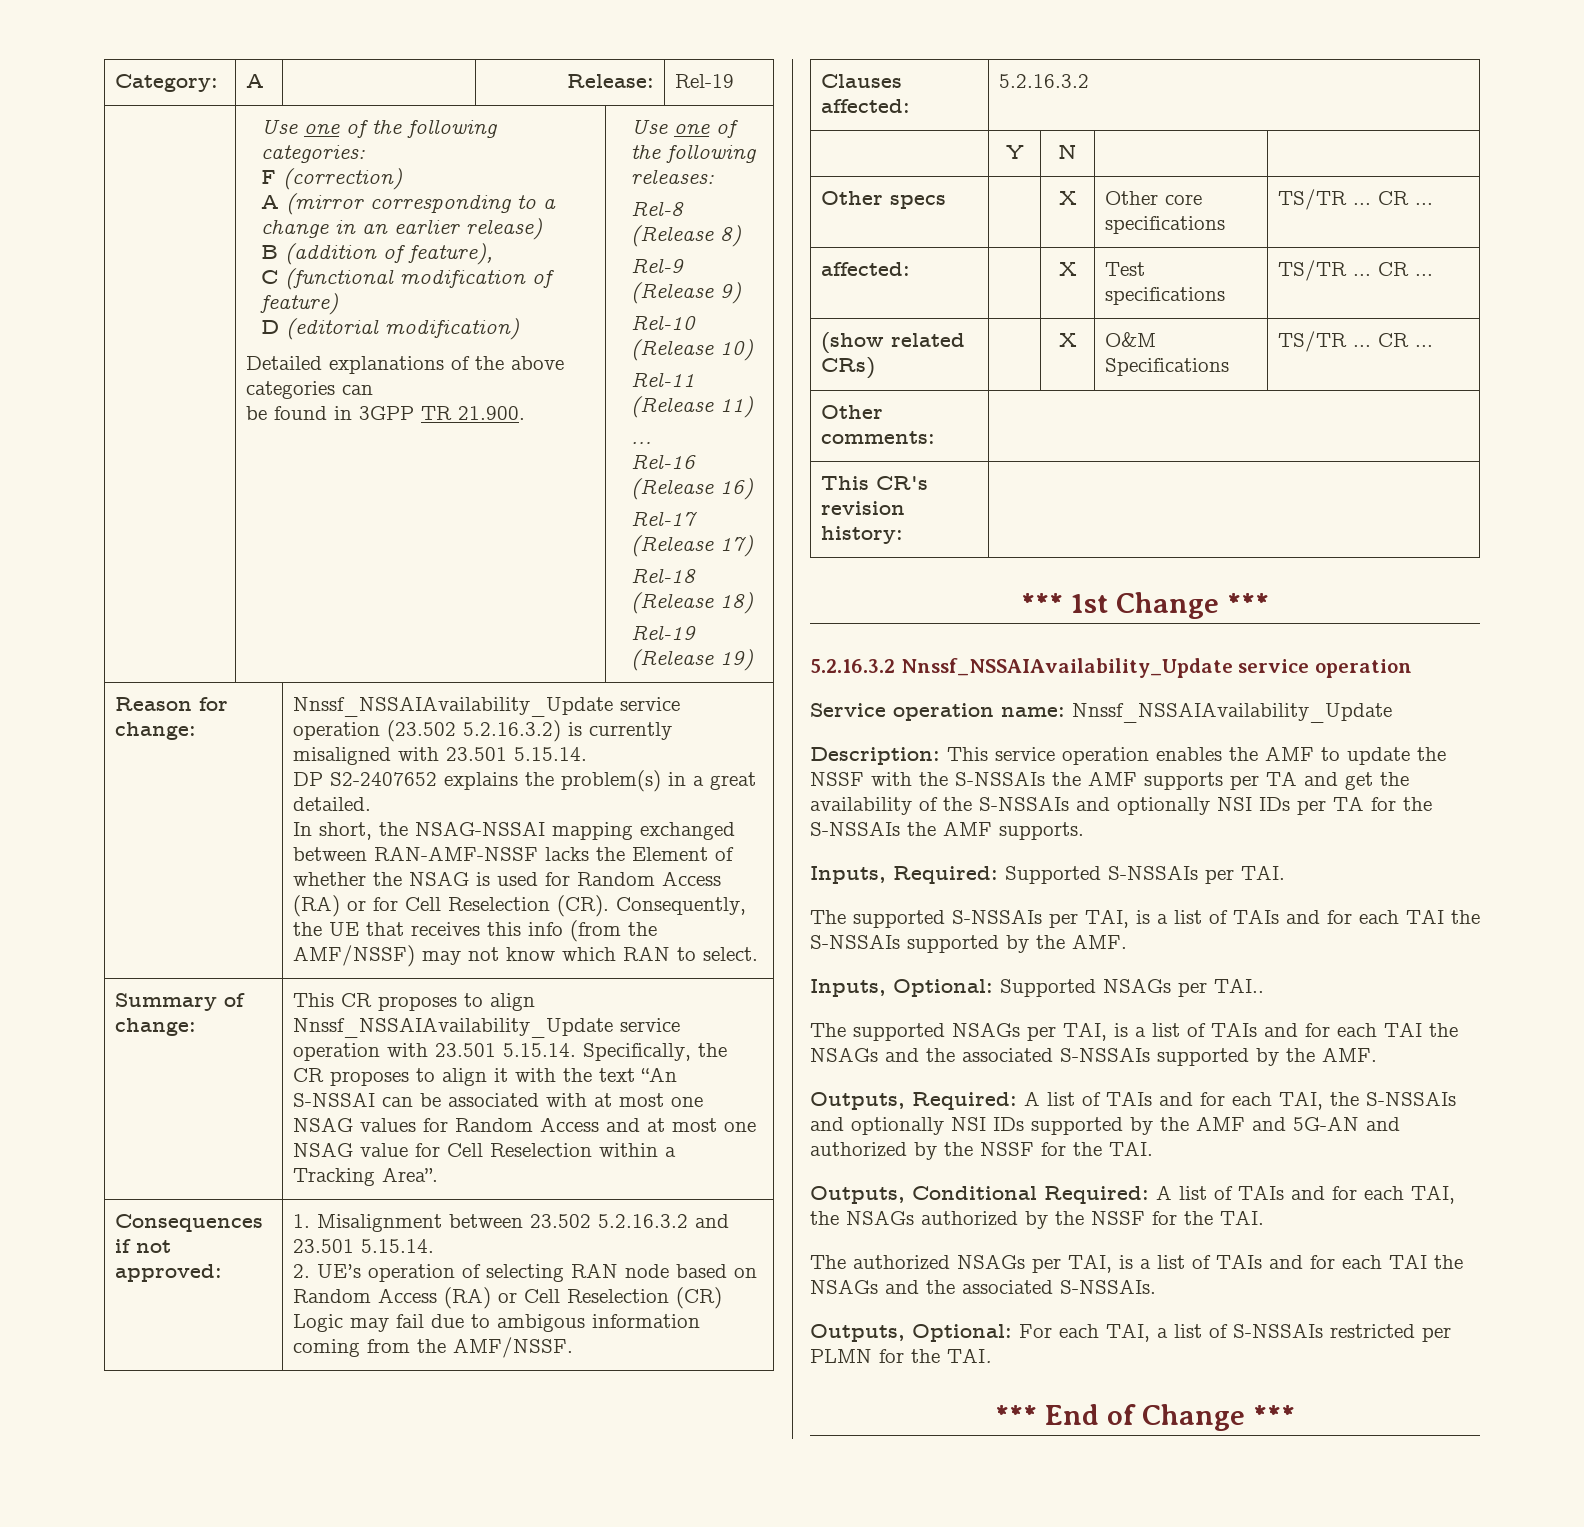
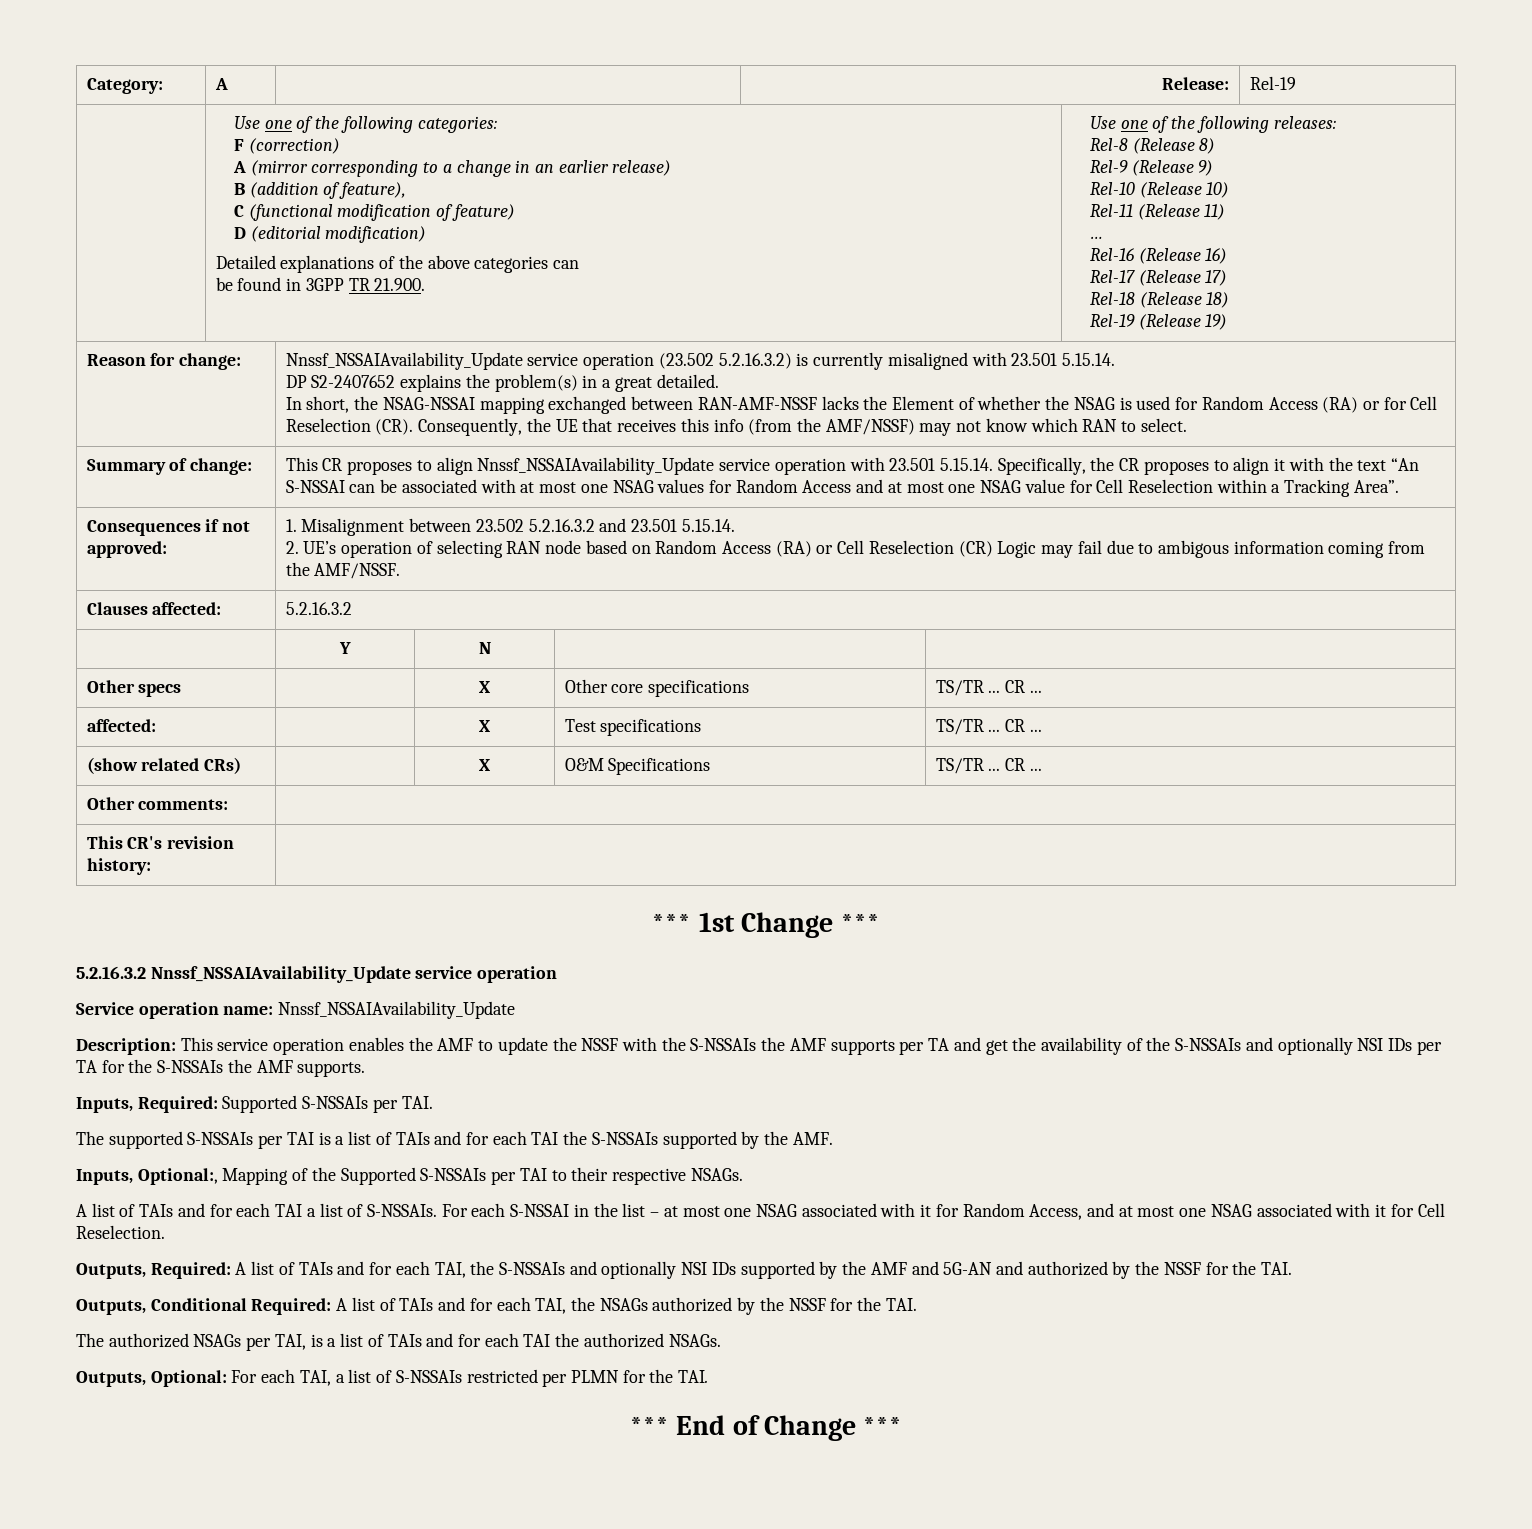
[1085,909,1129,928] TAI, -> [286,1132,314,1145] TAI
[893,978,1264,997] [810,1022,1458,1041] [810,1047,1377,1066] Optional: Supported NSAGs per TAI.. // The supported NSAGs per TAI, is a list of TAIs and for each TAI the NSAGs and the associated S-NSSAIs supported by the AMF. -> [137,1167,743,1185] [76,1203,1445,1220] [76,1225,165,1239] Optional:, Mapping of the Supported S-NSSAIs per TAI to their respective NSAGs. // A list of TAIs and for each TAI a list of S-NSSAIs. For each S-NSSAI in the list – at most one NSAG associated with it for Random Access, and at most one NSAG associated with it for Cell Reselection.
[810,1279,1156,1294] NSAGs and the associated S-NSSAIs. -> [583,1333,721,1348] authorized NSAGs.

